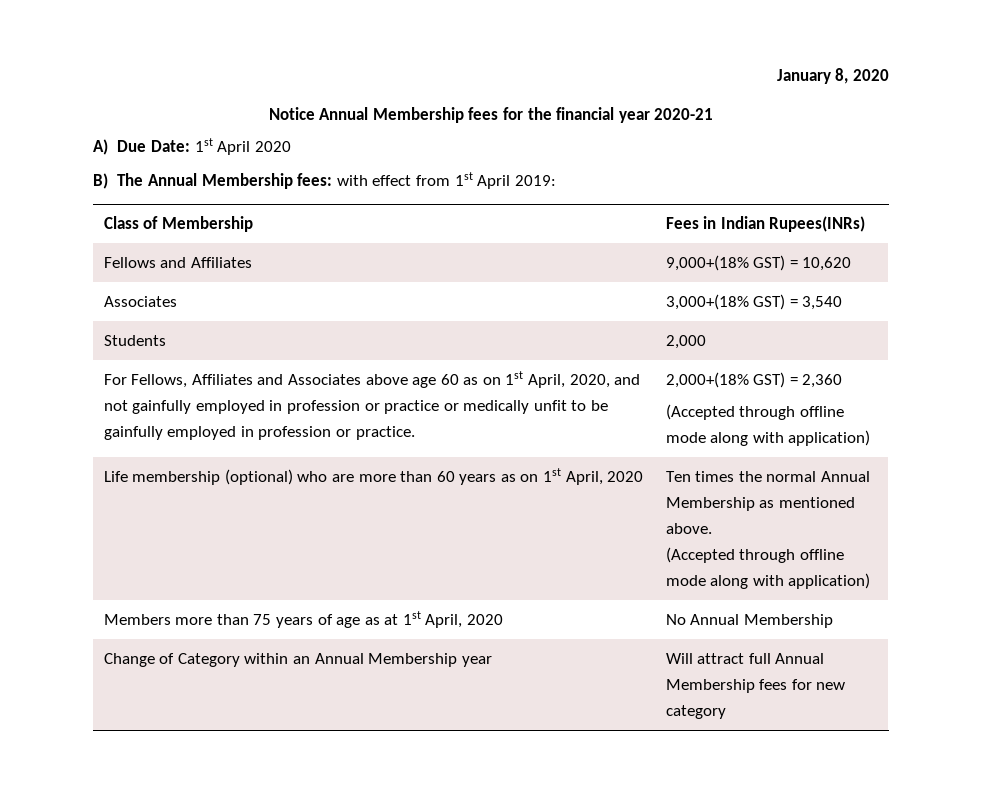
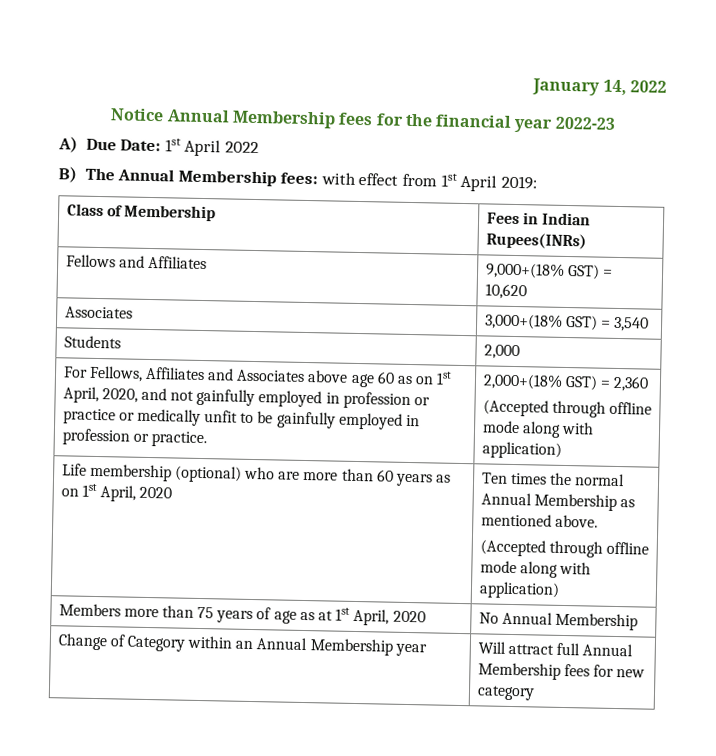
[835,68,889,84] 8, 2020 -> [602,79,668,96] 14, 2022
[654,108,714,120] 2020-21 -> [554,116,616,130] 2022-23
[254,141,291,152] 2020 -> [224,141,259,154] 2022

